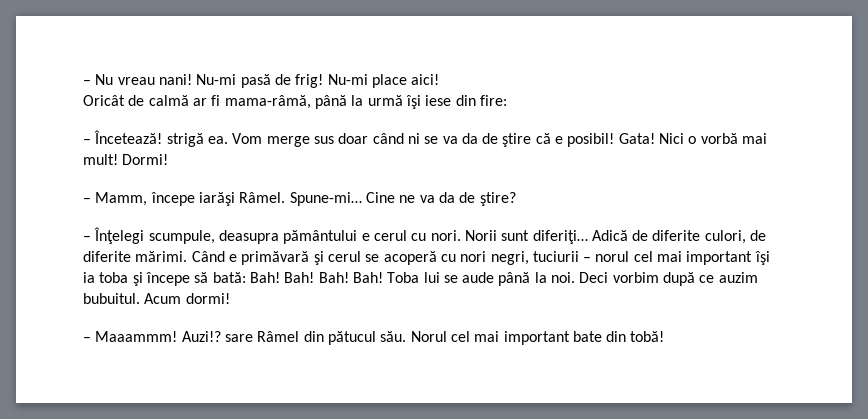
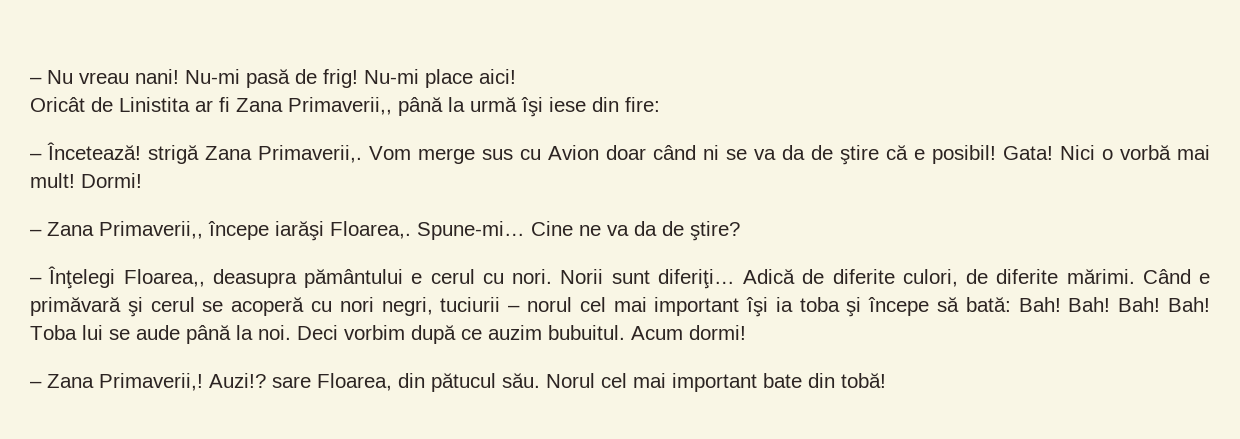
[148,95,189,106] calmă -> [119,97,190,112] Linistita
[224,95,311,109] mama-râmă, -> [236,97,392,115] Zana Primaverii,,
[207,136,228,144] ea. -> [205,145,362,163] Zana Primaverii,.
(334, 140) none -> [520,145,599,160] cu Avion
[95,192,148,206] Mamm, -> [47,221,203,239] Zana Primaverii,,
[239,192,286,203] Râmel. -> [330,221,411,239] Floarea,.
[148,230,215,244] scumpule, -> [123,269,205,287] Floarea,,
[95,331,178,342] Maaammm! -> [47,373,203,391] Zana Primaverii,!
[257,331,300,342] Râmel -> [317,373,392,391] Floarea,

